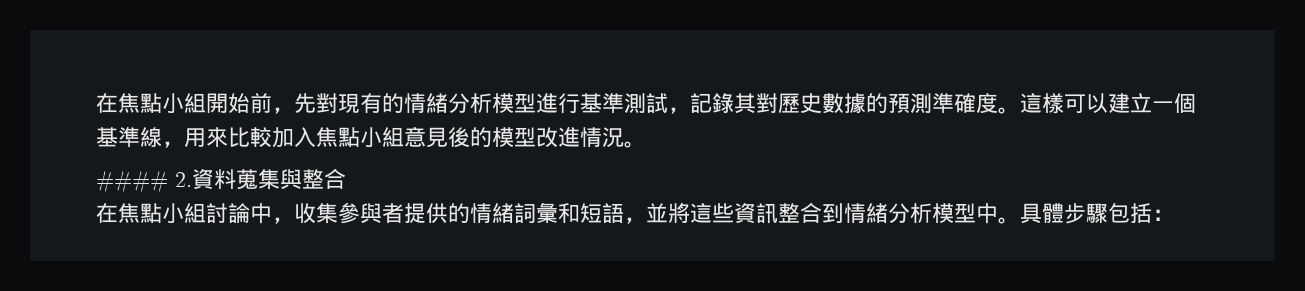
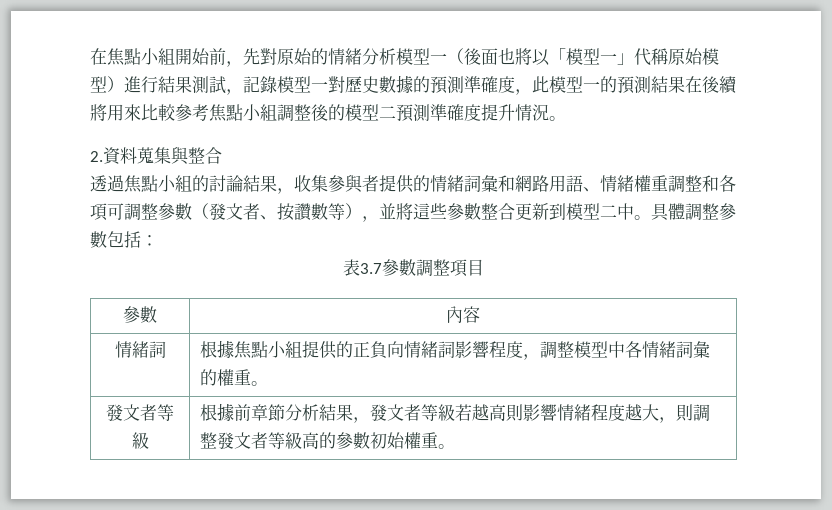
[338,93,382,114] 現有 -> [277,48,312,65] 原始
[536,92,624,114] 進行基準 -> [430,48,719,66] [90,76,192,93] 一（後面也將以「模型一」代稱原始模型）進行結果
[734,93,756,114] 其 -> [277,76,328,93] 模型一
[998,92,1196,114] [96,127,184,148] 。這樣可以建立一個基準線， -> [515,76,737,95] [90,104,107,121] ，此模型一的預測結果在後續將
[272,126,448,148] 加入焦點小組意見 -> [175,104,311,122] 參考焦點小組調整
[536,126,580,148] 改進 -> [379,104,515,122] 二預測準確度提升
[96,170,168,193] #### -> (566, 118) none
[96,203,272,224] 在焦點小組討論中 -> [90,175,277,193] 透過焦點小組的討論結果
[580,202,1174,224] 短語，並將這些資訊整合到情緒分析模型中。具體步驟包括： -> [515,175,736,192] [90,203,736,222] [90,231,158,248] [343,259,484,277] [123,306,157,323] [446,306,480,323] [114,341,166,358] [200,340,711,360] [200,369,269,386] [106,404,174,421] [131,432,149,449] [200,403,711,423] [200,432,456,449] 網路用語、情緒權重調整和各項可調整參數（發文者、按讚數等），並將這些參數整合更新到模型二中。具體調整參數包括： // 表3.7參數調整項目 // 參數 | 內容 // 情緒詞 | 根據焦點小組提供的正負向情緒詞影響程度，調整模型中各情緒詞彙的權重。 // 發文者等級 | 根據前章節分析結果，發文者等級若越高則影響情緒程度越大，則調整發文者等級高的參數初始權重。

